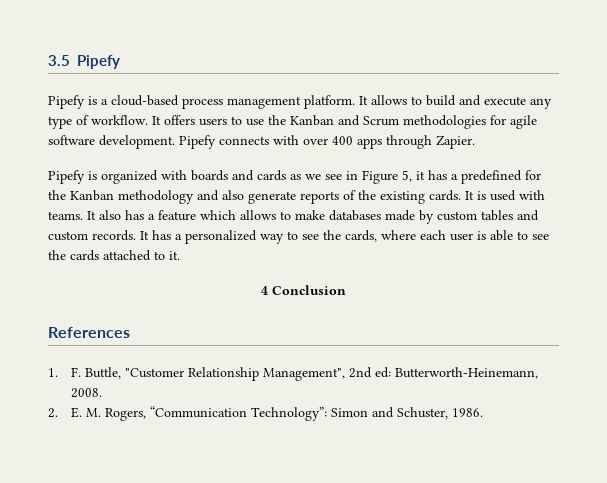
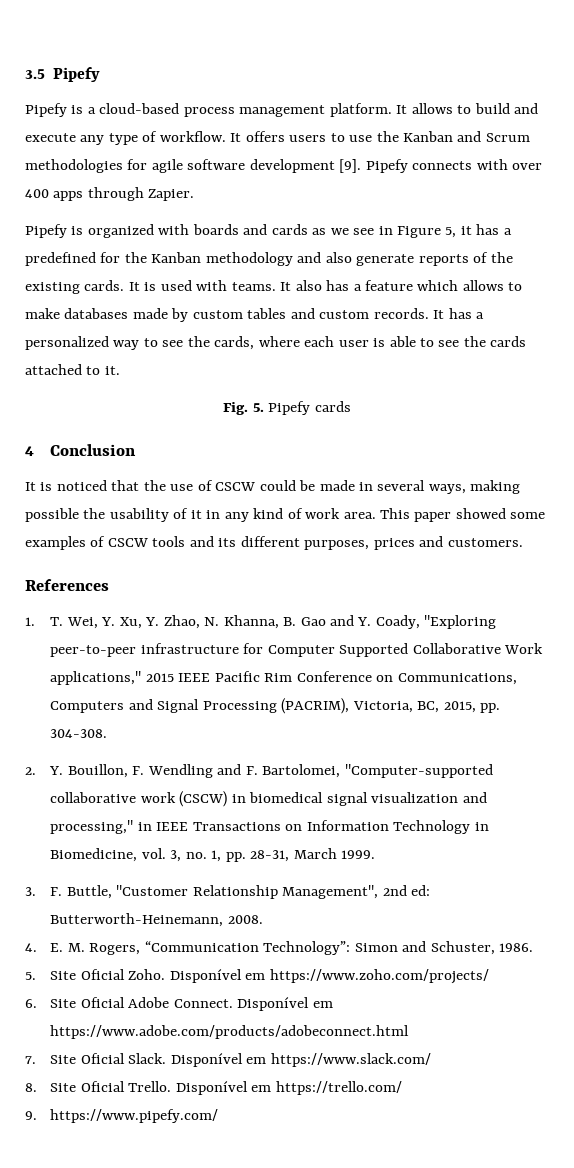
[99,135,175,149] development. -> [249,159,362,173] development [9].
[261,285,346,295] [48,327,130,338] [48,368,58,377] 4 Conclusion // References // 1. -> [223,401,351,415] [25,444,137,456] [25,480,521,494] [25,508,546,522] [25,536,523,550] [25,579,109,591] [25,615,497,629] [50,643,544,657] [50,671,517,685] [50,698,501,714] [50,729,108,738] [25,764,493,778] [50,791,487,807] [50,820,489,834] [50,848,376,862] [25,887,36,896] Fig. 5. Pipefy cards // 4 Conclusion // It is noticed that the use of CSCW could be made in several ways, making possible the usability of it in any kind of work area. This paper showed some examples of CSCW tools and its different purposes, prices and customers. // References // 1. T. Wei, Y. Xu, Y. Zhao, N. Khanna, B. Gao and Y. Coady, "Exploring peer-to-peer infrastructure for Computer Supported Collaborative Work applications," 2015 IEEE Pacific Rim Conference on Communications, Computers and Signal Processing (PACRIM), Victoria, BC, 2015, pp. 304-308. // 2. Y. Bouillon, F. Wendling and F. Bartolomei, "Computer-supported collaborative work (CSCW) in biomedical signal visualization and processing," in IEEE Transactions on Information Technology in Biomedicine, vol. 3, no. 1, pp. 28-31, March 1999. // 3.
[48,408,58,418] 2. -> [25,943,37,952] 4.
(484, 412) none -> [25,969,489,984] [25,997,333,1011] [50,1025,410,1039] [25,1053,431,1067] [25,1081,402,1095] [25,1109,219,1123] // 5. Site Oficial Zoho. Disponível em https://www.zoho.com/projects/ // 6. Site Oficial Adobe Connect. Disponível em https://www.adobe.com/products/adobeconnect.html // 7. Site Oficial Slack. Disponível em https://www.slack.com/ // 8. Site Oficial Trello. Disponível em https://trello.com/ // 9. https://www.pipefy.com/

